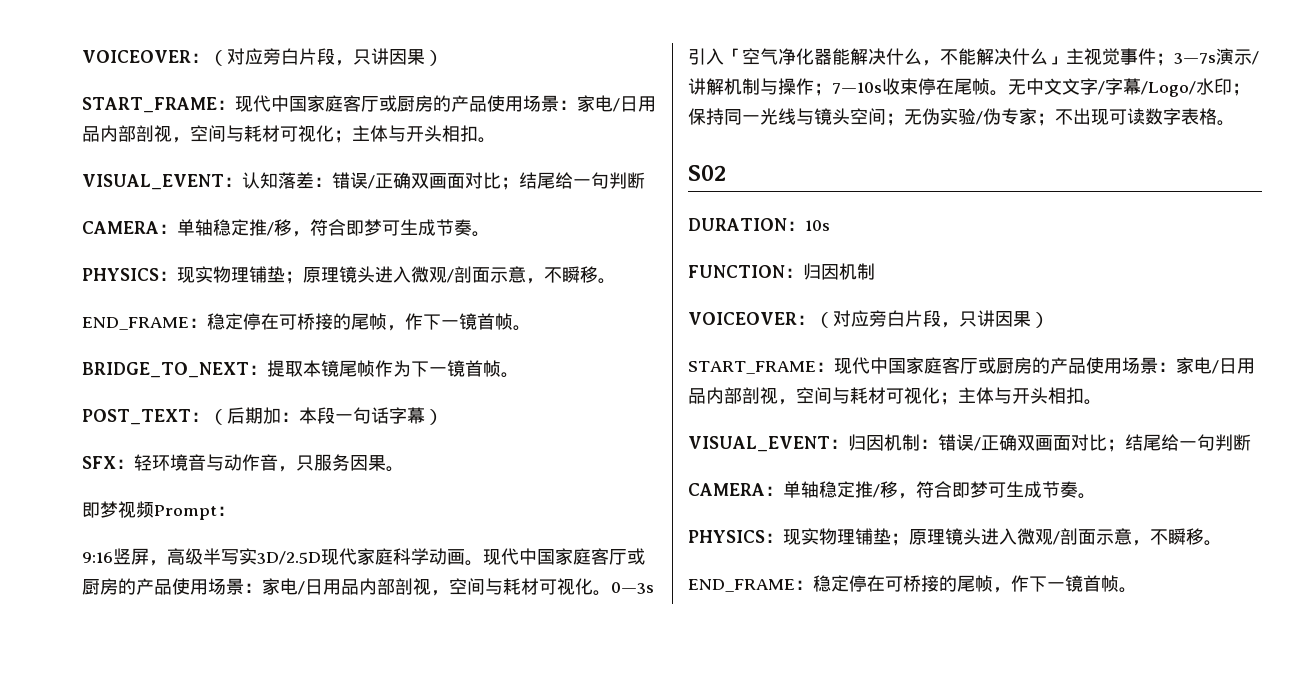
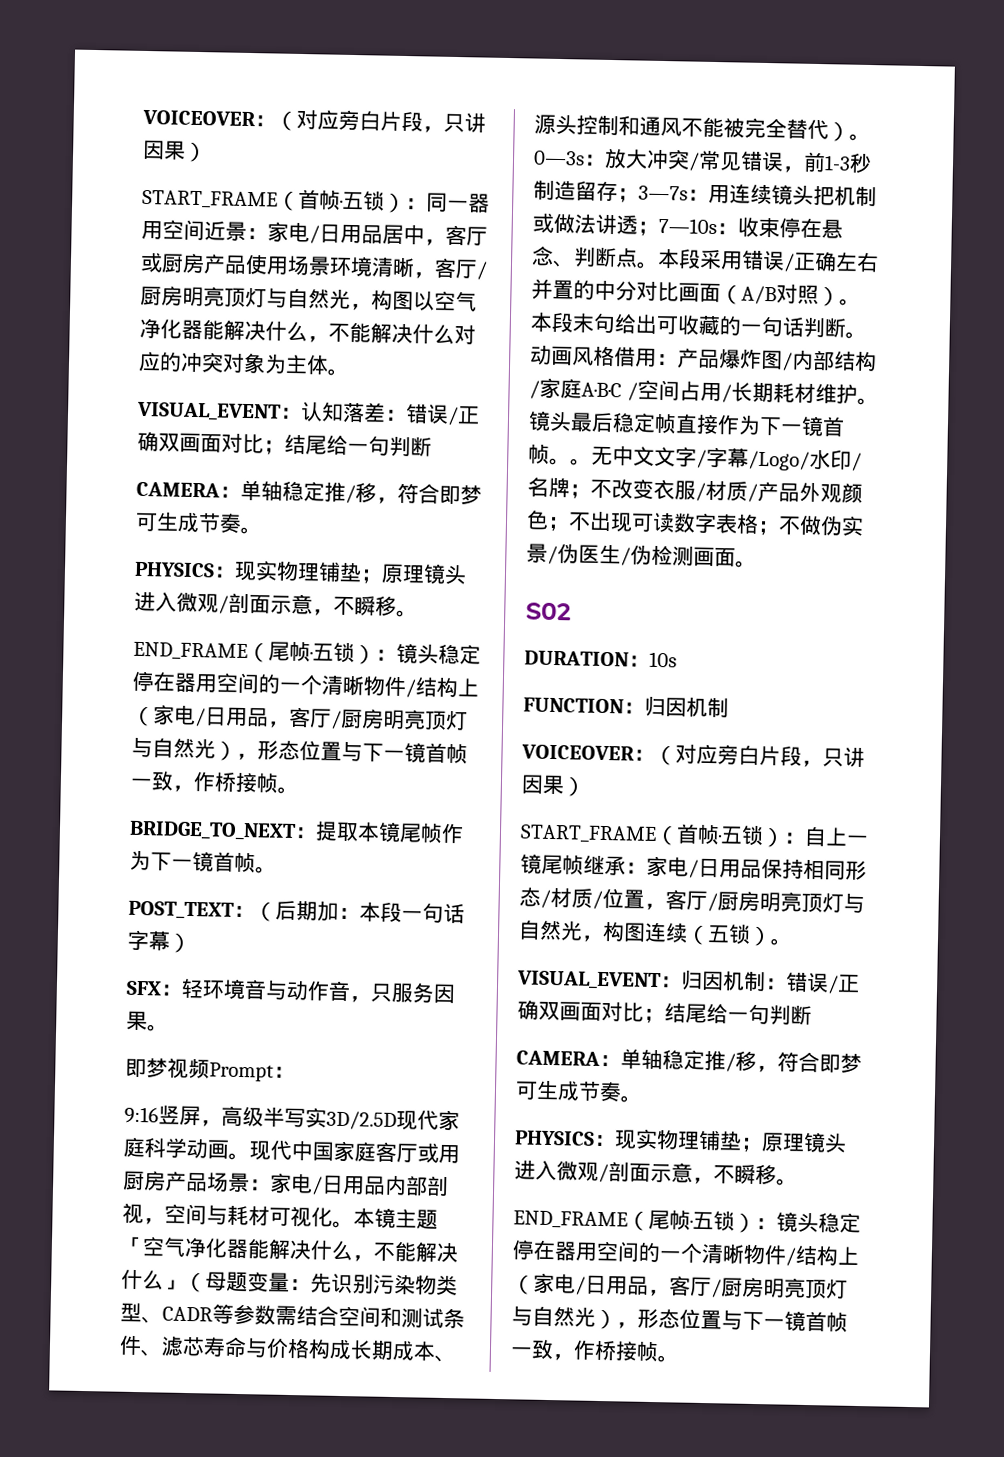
[82,48,443,66] [82,95,656,113] [82,125,478,143] VOICEOVER：（对应旁白片段，只讲因果） // START_FRAME：现代中国家庭客厅或厨房的产品使用场景：家电/日用品内部剖视，空间与耗材可视化；主体与开头相扣 -> [142,109,486,133] [142,139,207,163] [142,188,490,214] [141,219,488,246] [140,251,488,280] [140,285,477,312] [139,317,476,345] [138,350,329,375] VOICEOVER：（对应旁白片段，只讲因果） // START_FRAME（首帧·五锁）：同一器用空间近景：家电/日用品居中，客厅或厨房产品使用场景环境清晰，客厅/厨房明亮顶灯与自然光，构图以空气净化器能解决什么，不能解决什么对应的冲突对象为主体
[189,313,495,331] ：稳定停在可桥接的尾帧，作下一镜首 -> [247,641,481,665] [132,670,479,698] [131,704,468,731] [131,737,468,765] [130,771,258,793] （尾帧·五锁）：镜头稳定停在器用空间的一个清晰物件/结构上（家电/日用品，客厅/厨房明亮顶灯与自然光），形态位置与下一镜首帧一致，作桥接
[82,578,208,595] 厨房的产品使用 -> [438,1144,460,1164] [122,1170,208,1192] 用厨房产品
[611,582,654,594] [688,48,724,65] 0—3s引入 -> [353,1207,438,1230] 本镜主题
[1066,48,1259,66] [688,78,990,96] 主视觉事件；3—7s演示/讲解机制与操作；7—10s收束停在尾帧 -> [184,1271,458,1296] [120,1302,465,1329] [119,1335,456,1363] [534,114,871,142] [533,148,872,174] [533,180,877,207] [532,212,843,239] [531,245,879,273] [531,278,861,307] [530,311,867,339] [530,345,877,372] [529,377,879,406] [528,410,845,437] [528,444,571,466] （母题变量：先识别污染物类型、CADR等参数需结合空间和测试条件、滤芯寿命与价格构成长期成本、源头控制和通风不能被完全替代）。0—3s：放大冲突/常见错误，前1-3秒制造留存；3—7s：用连续镜头把机制或做法讲透；7—10s：收束停在悬念、判断点。本段采用错误/正确左右并置的中分对比画面（A/B对照）。本段末句给出可收藏的一句话判断。动画风格借用：产品爆炸图/内部结构/家庭A·B·C /空间占用/长期耗材维护。镜头最后稳定帧直接作为下一镜首帧。
[1232,83,1250,96] [688,108,1037,126] ；保持同一光线与镜头空间；无伪实验/伪专家 -> [851,452,862,471] [527,477,863,503] [526,509,549,530] /名牌；不改变衣服/材质/产品外观颜色
(1217, 116) none -> [757,515,864,536] [526,543,736,567] ；不做伪实景/伪医生/伪检测画面
[815,357,1255,374] [688,387,1084,405] ：现代中国家庭客厅或厨房的产品使用场景：家电/日用品内部剖视，空间与耗材可视化；主体与开头相扣 -> [655,823,869,848] [520,853,867,881] [519,887,865,914] [518,919,772,947] （首帧·五锁）：自上一镜尾帧继承：家电/日用品保持相同形态/材质/位置，客厅/厨房明亮顶灯与自然光，构图连续（五锁）
[795,575,1101,593] ：稳定停在可桥接的尾帧，作下一镜首 -> [627,1209,861,1234] [512,1239,860,1266] [512,1272,848,1299] [511,1305,848,1333] [510,1339,638,1361] （尾帧·五锁）：镜头稳定停在器用空间的一个清晰物件/结构上（家电/日用品，客厅/厨房明亮顶灯与自然光），形态位置与下一镜首帧一致，作桥接

